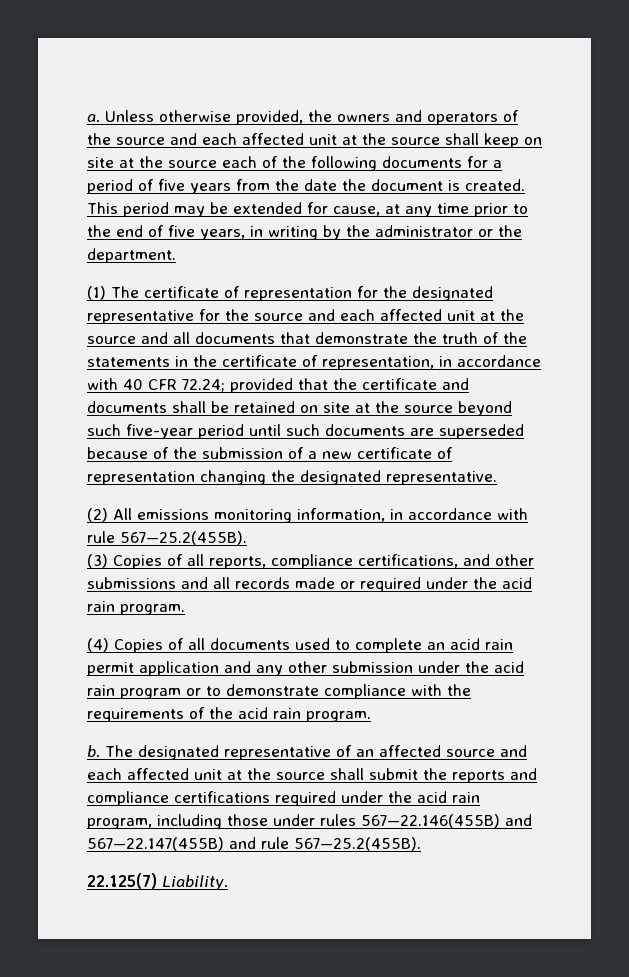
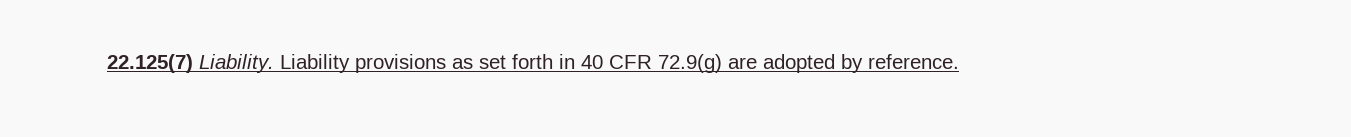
[87,110,519,125] [87,133,542,148] [87,156,502,171] [87,179,525,194] [87,202,528,217] [87,225,522,240] [87,248,176,263] [87,286,493,301] [87,309,524,324] [87,332,527,344] [87,355,541,370] [87,378,469,393] [87,401,512,416] [87,424,524,439] [87,447,453,459] [87,470,497,485] [87,508,528,523] [87,531,247,545] [87,554,534,569] [87,577,532,592] [87,601,185,615] [87,638,513,653] [87,661,524,676] [87,684,471,699] [87,707,371,722] [87,745,527,760] [87,768,537,783] [87,791,480,806] [87,814,532,829] [87,837,421,851] [87,873,228,890] a. Unless otherwise provided, the owners and operators of the source and each affected unit at the source shall keep on site at the source each of the following documents for a period of five years from the date the document is created. This period may be extended for cause, at any time prior to the end of five years, in writing by the administrator or the department. // (1) The certificate of representation for the designated representative for the source and each affected unit at the source and all documents that demonstrate the truth of the statements in the certificate of representation, in accordance with 40 CFR 72.24; provided that the certificate and documents shall be retained on site at the source beyond such five-year period until such documents are superseded because of the submission of a new certificate of representation changing the designated representative. // (2) All emissions monitoring information, in accordance with rule 567—25.2(455B). // (3) Copies of all reports, compliance certifications, and other submissions and all records made or required under the acid rain program. // (4) Copies of all documents used to complete an acid rain permit application and any other submission under the acid rain program or to demonstrate compliance with the requirements of the acid rain program. // b. The designated representative of an affected source and each affected unit at the source shall submit the reports and compliance certifications required under the acid rain program, including those under rules 567—22.146(455B) and 567—22.147(455B) and rule 567—25.2(455B). // 22.125(7) Liability. -> [107,54,959,73] 22.125(7) Liability. Liability provisions as set forth in 40 CFR 72.9(g) are adopted by reference.

